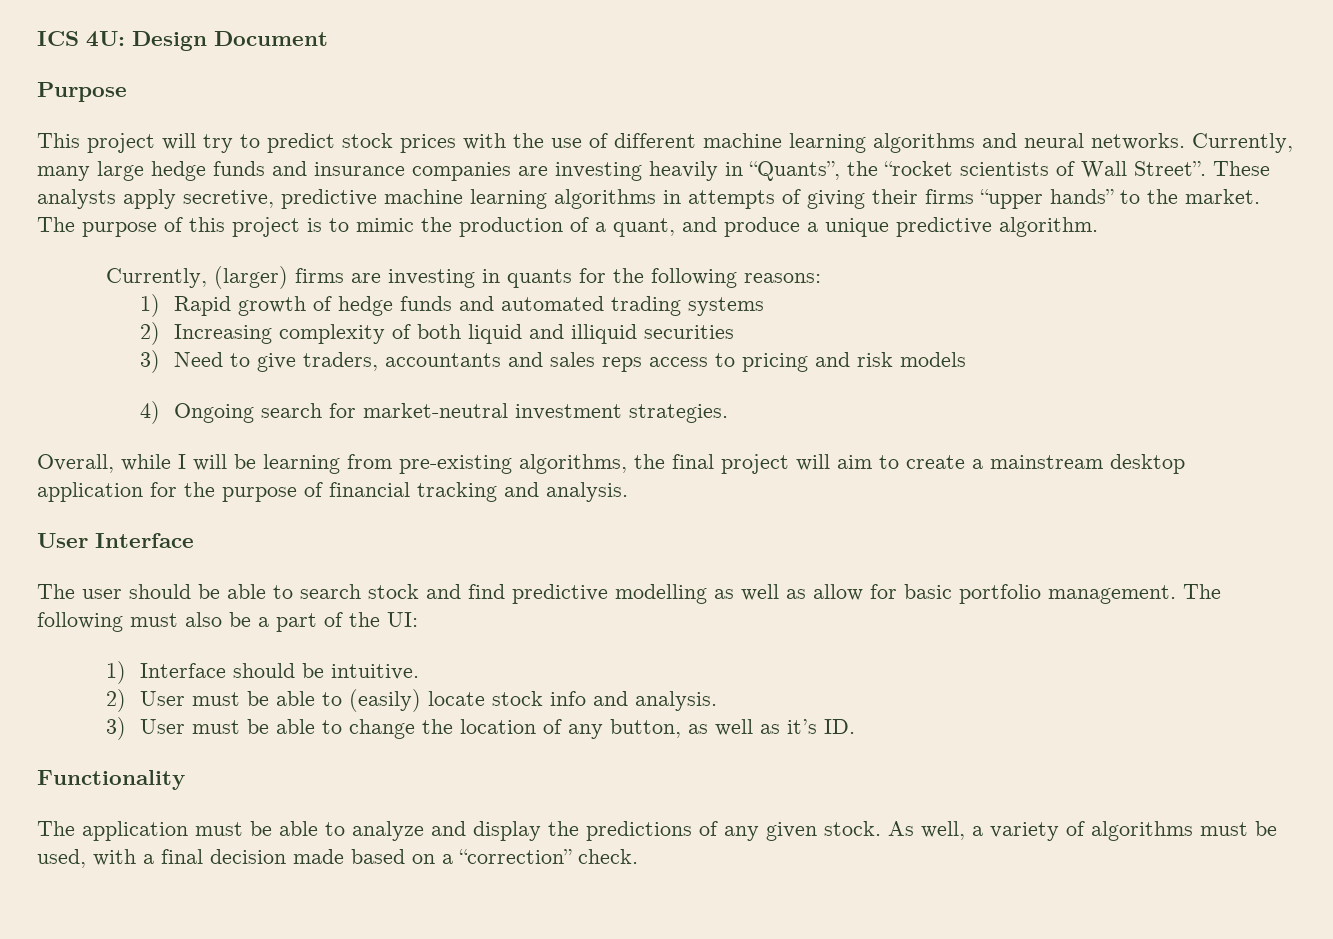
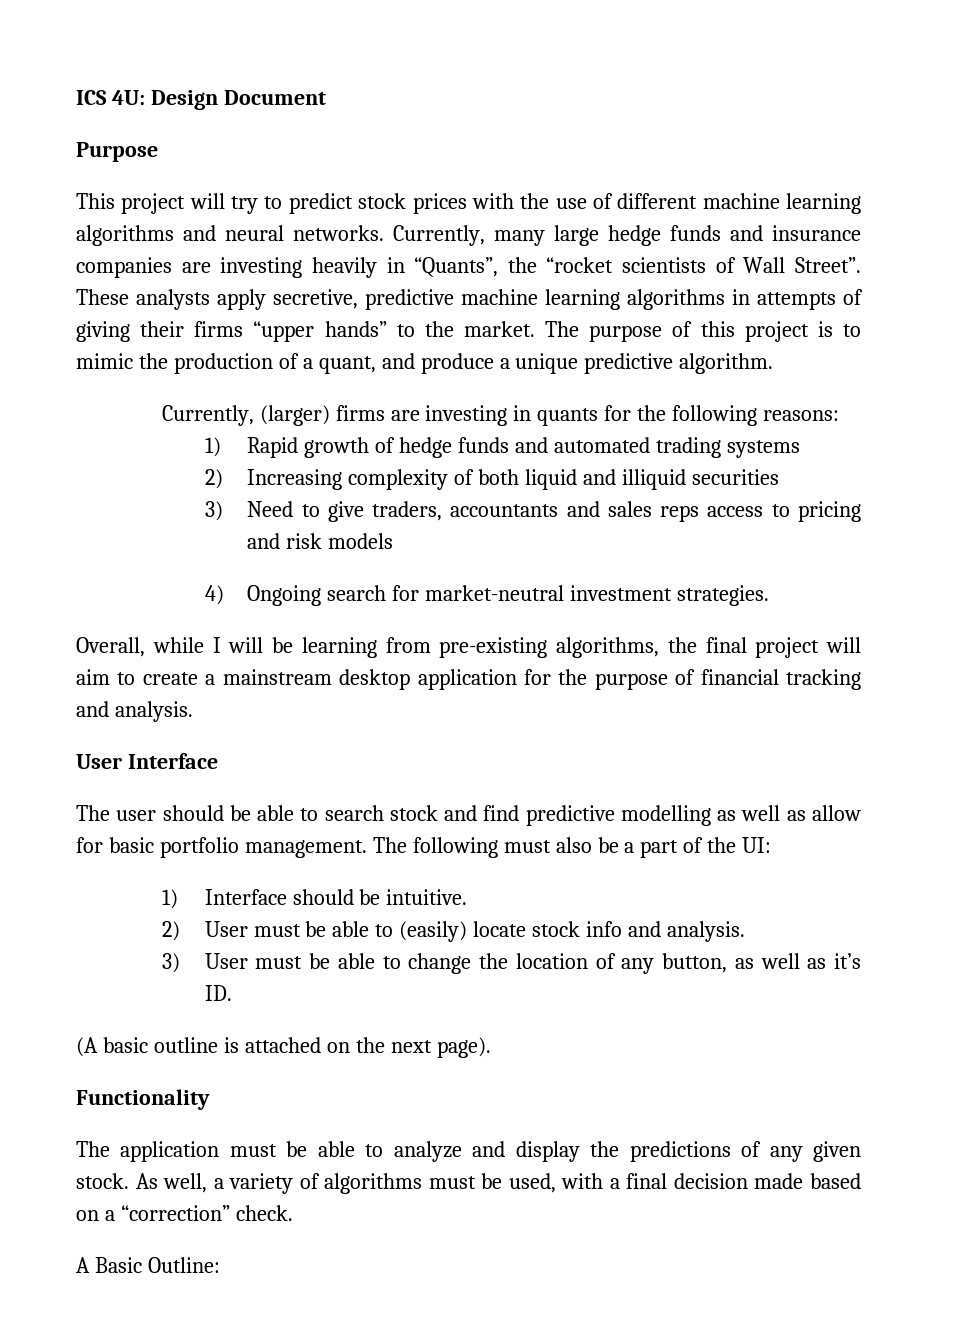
(856, 726) none -> [76,1037,491,1058] // (A basic outline is attached on the next page).
(638, 856) none -> [76,1257,220,1273] // A Basic Outline:

